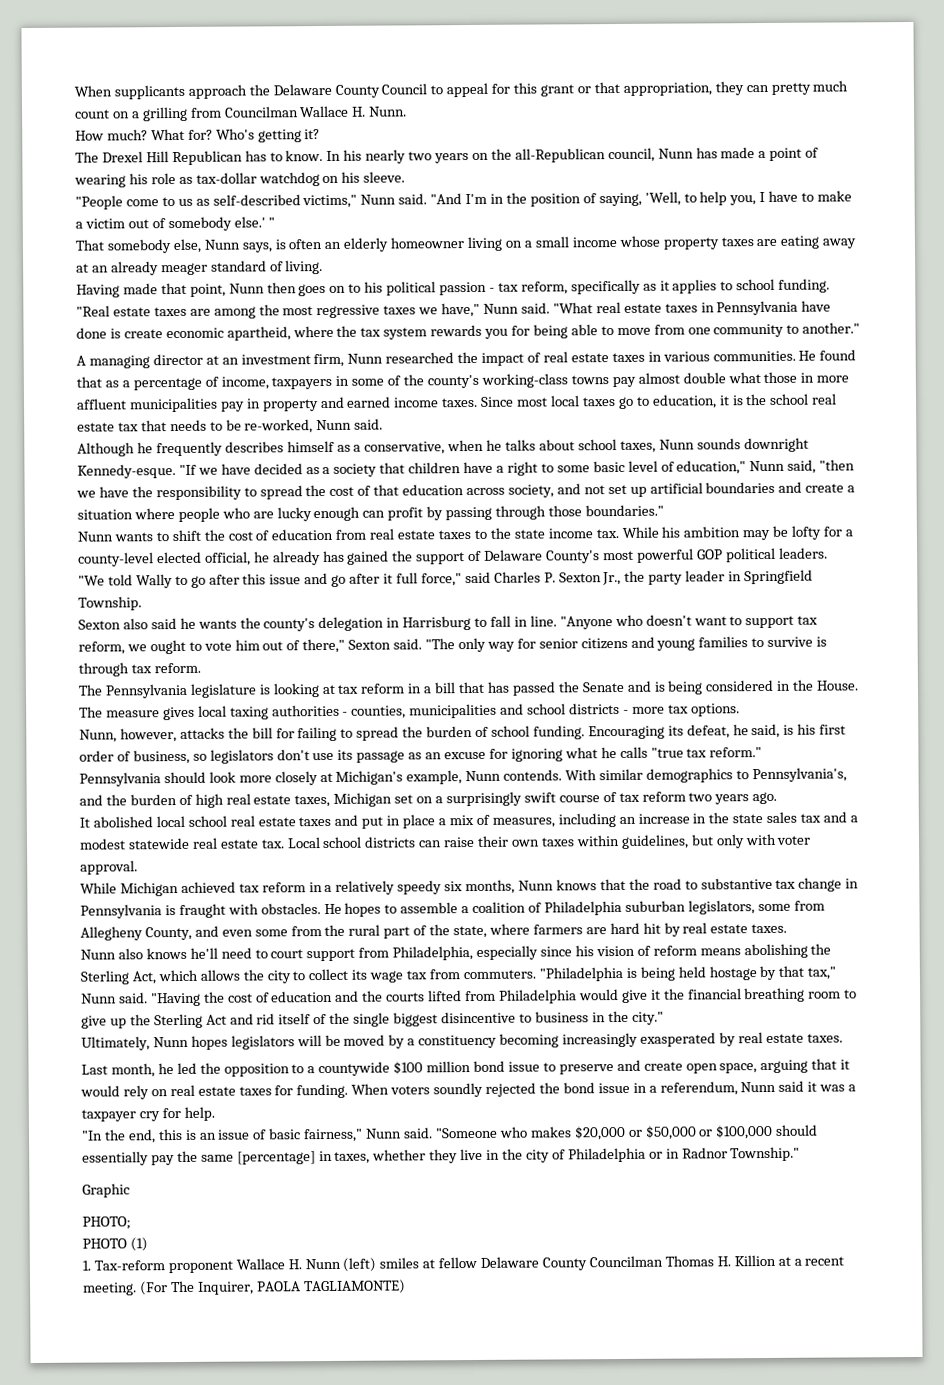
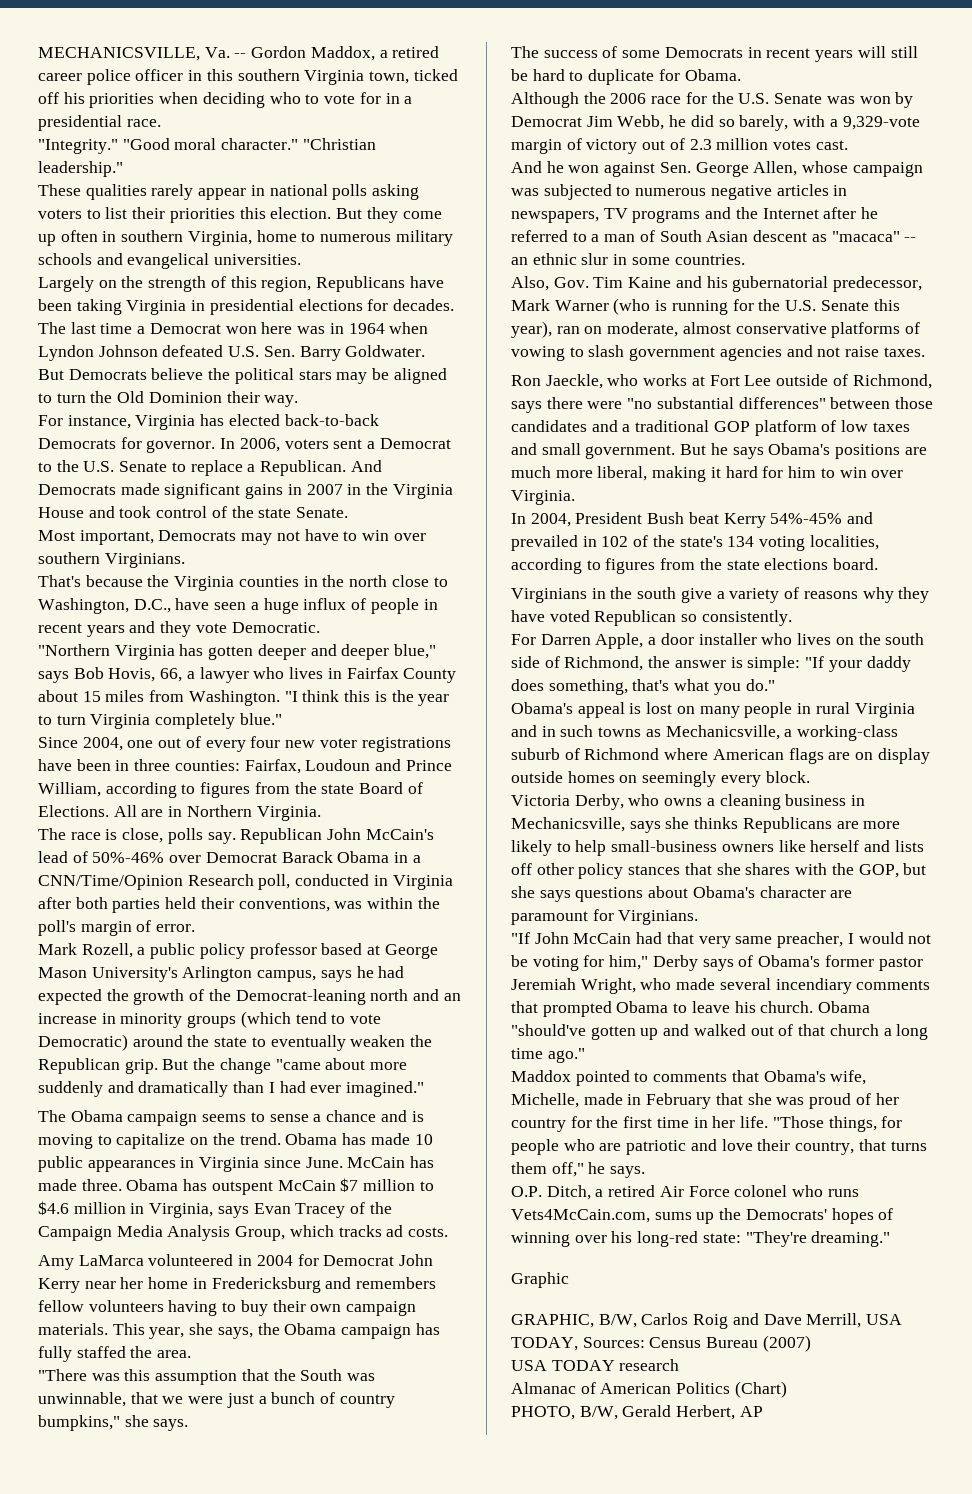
[74,80,849,100] [75,105,408,122] [75,128,321,143] [75,147,820,166] [74,171,406,188] [75,190,853,210] [75,216,276,232] [75,235,857,254] [76,260,324,276] [76,278,831,298] [76,300,832,319] [76,322,861,341] [76,349,857,369] [76,371,850,391] [76,393,838,413] [77,418,384,434] [77,437,809,457] [77,459,856,479] [76,481,856,501] [77,504,664,522] [77,525,853,542] [78,547,828,567] [78,569,814,589] [78,596,142,611] [78,614,819,632] [78,636,828,655] [78,662,201,677] [78,679,859,699] [79,702,740,721] [79,723,847,743] [79,746,763,765] [79,767,847,787] [79,791,778,808] [79,811,858,829] [79,833,812,850] [80,860,138,875] [80,877,860,897] [80,900,825,919] [80,922,788,941] [80,943,832,962] [80,965,837,985] [81,987,858,1007] [81,1010,664,1029] [81,1032,843,1051] [81,1058,851,1078] [80,1080,857,1100] [81,1106,215,1122] [81,1124,819,1144] [82,1146,801,1166] [82,1183,130,1198] [82,1216,131,1230] [82,1237,148,1252] [82,1254,845,1274] [83,1279,406,1296] When supplicants approach the Delaware County Council to appeal for this grant or that appropriation, they can pretty much count on a grilling from Councilman Wallace H. Nunn. // How much? What for? Who's getting it? // The Drexel Hill Republican has to know. In his nearly two years on the all-Republican council, Nunn has made a point of wearing his role as tax-dollar watchdog on his sleeve. // "People come to us as self-described victims," Nunn said. "And I'm in the position of saying, 'Well, to help you, I have to make a victim out of somebody else.' " // That somebody else, Nunn says, is often an elderly homeowner living on a small income whose property taxes are eating away at an already meager standard of living. // Having made that point, Nunn then goes on to his political passion - tax reform, specifically as it applies to school funding. "Real estate taxes are among the most regressive taxes we have," Nunn said. "What real estate taxes in Pennsylvania have done is create economic apartheid, where the tax system rewards you for being able to move from one community to another." // A managing director at an investment firm, Nunn researched the impact of real estate taxes in various communities. He found that as a percentage of income, taxpayers in some of the county's working-class towns pay almost double what those in more affluent municipalities pay in property and earned income taxes. Since most local taxes go to education, it is the school real estate tax that needs to be re-worked, Nunn said. // Although he frequently describes himself as a conservative, when he talks about school taxes, Nunn sounds downright Kennedy-esque. "If we have decided as a society that children have a right to some basic level of education," Nunn said, "then we have the responsibility to spread the cost of that education across society, and not set up artificial boundaries and create a situation where people who are lucky enough can profit by passing through those boundaries." // Nunn wants to shift the cost of education from real estate taxes to the state income tax. While his ambition may be lofty for a county-level elected official, he already has gained the support of Delaware County's most powerful GOP political leaders. // "We told Wally to go after this issue and go after it full force," said Charles P. Sexton Jr., the party leader in Springfield Township. // Sexton also said he wants the county's delegation in Harrisburg to fall in line. "Anyone who doesn't want to support tax reform, we ought to vote him out of there," Sexton said. "The only way for senior citizens and young families to survive is through tax reform. // The Pennsylvania legislature is looking at tax reform in a bill that has passed the Senate and is being considered in the House. The measure gives local taxing authorities - counties, municipalities and school districts - more tax options. // Nunn, however, attacks the bill for failing to spread the burden of school funding. Encouraging its defeat, he said, is his first order of business, so legislators don't use its passage as an excuse for ignoring what he calls "true tax reform." // Pennsylvania should look more closely at Michigan's example, Nunn contends. With similar demographics to Pennsylvania's, and the burden of high real estate taxes, Michigan set on a surprisingly swift course of tax reform two years ago. // It abolished local school real estate taxes and put in place a mix of measures, including an increase in the state sales tax and a modest statewide real estate tax. Local school districts can raise their own taxes within guidelines, but only with voter approval. // While Michigan achieved tax reform in a relatively speedy six months, Nunn knows that the road to substantive tax change in Pennsylvania is fraught with obstacles. He hopes to assemble a coalition of Philadelphia suburban legislators, some from Allegheny County, and even some from the rural part of the state, where farmers are hard hit by real estate taxes. // Nunn also knows he'll need to court support from Philadelphia, especially since his vision of reform means abolishing the Sterling Act, which allows the city to collect its wage tax from commuters. "Philadelphia is being held hostage by that tax," Nunn said. "Having the cost of education and the courts lifted from Philadelphia would give it the financial breathing room to give up the Sterling Act and rid itself of the single biggest disincentive to business in the city." // Ultimately, Nunn hopes legislators will be moved by a constituency becoming increasingly exasperated by real estate taxes. // Last month, he led the opposition to a countywide $100 million bond issue to preserve and create open space, arguing that it would rely on real estate taxes for funding. When voters soundly rejected the bond issue in a referendum, Nunn said it was a taxpayer cry for help. // "In the end, this is an issue of basic fairness," Nunn said. "Someone who makes $20,000 or $50,000 or $100,000 should essentially pay the same [percentage] in taxes, whether they live in the city of Philadelphia or in Radnor Township." // Graphic // PHOTO; // PHOTO (1) // 1. Tax-reform proponent Wallace H. Nunn (left) smiles at fellow Delaware County Councilman Thomas H. Killion at a recent meeting. (For The Inquirer, PAOLA TAGLIAMONTE) -> [38,46,440,61] [38,69,458,85] [38,92,413,108] [38,115,161,131] [38,138,376,154] [38,161,123,177] [38,184,420,200] [38,207,442,223] [38,230,453,246] [38,253,302,269] [38,276,444,292] [38,299,455,315] [38,322,429,334] [38,345,426,361] [38,368,447,384] [38,391,299,407] [38,414,379,430] [38,437,451,453] [38,460,382,476] [38,483,453,499] [38,506,349,518] [38,529,426,545] [38,552,185,568] [38,575,448,591] [38,598,438,614] [38,621,320,637] [38,644,437,660] [38,667,457,683] [38,690,450,706] [38,713,282,729] [38,736,451,752] [38,759,452,774] [38,782,423,798] [38,805,321,821] [38,828,434,844] [38,851,421,863] [38,874,453,890] [38,897,440,913] [38,920,196,936] [38,943,438,959] [38,966,405,982] [38,989,461,1005] [38,1011,382,1028] [38,1034,433,1051] [38,1058,408,1074] [38,1081,425,1097] [38,1110,424,1126] [38,1133,433,1149] [38,1156,435,1172] [38,1178,434,1195] [38,1201,392,1218] [38,1225,449,1241] [38,1254,434,1270] [38,1277,437,1293] [38,1300,417,1316] [38,1323,440,1339] [38,1346,192,1362] [38,1369,376,1385] [38,1392,395,1408] [38,1415,189,1431] [511,46,918,62] [511,69,741,85] [511,92,914,108] [511,115,920,131] [511,138,848,154] [511,161,923,177] [511,184,848,200] [511,207,879,223] [511,230,917,242] [511,253,745,265] [511,276,923,292] [511,298,900,315] [511,321,921,338] [511,345,925,361] [511,374,932,389] [511,397,934,413] [511,420,910,436] [511,443,927,459] [511,466,904,482] [511,490,575,505] [511,512,874,528] [511,535,879,551] [511,558,879,574] [511,587,930,603] [511,610,792,626] [511,633,925,649] [511,656,911,672] [511,679,775,695] [511,702,915,718] [511,725,899,741] [511,748,930,764] [511,771,810,787] [511,794,866,810] [511,817,901,833] [511,840,924,856] [511,863,927,879] [511,886,853,902] [511,909,699,925] [511,932,932,948] [511,955,923,971] [511,978,931,994] [511,1001,871,1017] [511,1024,929,1040] [511,1048,585,1063] [511,1070,867,1086] [511,1093,899,1109] [511,1116,903,1132] [511,1139,927,1155] [511,1162,646,1178] [511,1185,859,1200] [511,1208,894,1224] [511,1231,891,1247] [511,1272,569,1288] [511,1313,903,1329] [511,1335,811,1352] [511,1359,680,1371] [511,1381,787,1398] [511,1405,763,1420] MECHANICSVILLE, Va. -- Gordon Maddox, a retired career police officer in this southern Virginia town, ticked off his priorities when deciding who to vote for in a presidential race. // "Integrity." "Good moral character." "Christian leadership." // These qualities rarely appear in national polls asking voters to list their priorities this election. But they come up often in southern Virginia, home to numerous military schools and evangelical universities. // Largely on the strength of this region, Republicans have been taking Virginia in presidential elections for decades. The last time a Democrat won here was in 1964 when Lyndon Johnson defeated U.S. Sen. Barry Goldwater. // But Democrats believe the political stars may be aligned to turn the Old Dominion their way. // For instance, Virginia has elected back-to-back Democrats for governor. In 2006, voters sent a Democrat to the U.S. Senate to replace a Republican. And Democrats made significant gains in 2007 in the Virginia House and took control of the state Senate. // Most important, Democrats may not have to win over southern Virginians. // That's because the Virginia counties in the north close to Washington, D.C., have seen a huge influx of people in recent years and they vote Democratic. // "Northern Virginia has gotten deeper and deeper blue," says Bob Hovis, 66, a lawyer who lives in Fairfax County about 15 miles from Washington. "I think this is the year to turn Virginia completely blue." // Since 2004, one out of every four new voter registrations have been in three counties: Fairfax, Loudoun and Prince William, according to figures from the state Board of Elections. All are in Northern Virginia. // The race is close, polls say. Republican John McCain's lead of 50%-46% over Democrat Barack Obama in a CNN/Time/Opinion Research poll, conducted in Virginia after both parties held their conventions, was within the poll's margin of error. // Mark Rozell, a public policy professor based at George Mason University's Arlington campus, says he had expected the growth of the Democrat-leaning north and an increase in minority groups (which tend to vote Democratic) around the state to eventually weaken the Republican grip. But the change "came about more suddenly and dramatically than I had ever imagined." // The Obama campaign seems to sense a chance and is moving to capitalize on the trend. Obama has made 10 public appearances in Virginia since June. McCain has made three. Obama has outspent McCain $7 million to $4.6 million in Virginia, says Evan Tracey of the Campaign Media Analysis Group, which tracks ad costs. // Amy LaMarca volunteered in 2004 for Democrat John Kerry near her home in Fredericksburg and remembers fellow volunteers having to buy their own campaign materials. This year, she says, the Obama campaign has fully staffed the area. // "There was this assumption that the South was unwinnable, that we were just a bunch of country bumpkins," she says. // The success of some Democrats in recent years will still be hard to duplicate for Obama. // Although the 2006 race for the U.S. Senate was won by Democrat Jim Webb, he did so barely, with a 9,329-vote margin of victory out of 2.3 million votes cast. // And he won against Sen. George Allen, whose campaign was subjected to numerous negative articles in newspapers, TV programs and the Internet after he referred to a man of South Asian descent as "macaca" -- an ethnic slur in some countries. // Also, Gov. Tim Kaine and his gubernatorial predecessor, Mark Warner (who is running for the U.S. Senate this year), ran on moderate, almost conservative platforms of vowing to slash government agencies and not raise taxes. // Ron Jaeckle, who works at Fort Lee outside of Richmond, says there were "no substantial differences" between those candidates and a traditional GOP platform of low taxes and small government. But he says Obama's positions are much more liberal, making it hard for him to win over Virginia. // In 2004, President Bush beat Kerry 54%-45% and prevailed in 102 of the state's 134 voting localities, according to figures from the state elections board. // Virginians in the south give a variety of reasons why they have voted Republican so consistently. // For Darren Apple, a door installer who lives on the south side of Richmond, the answer is simple: "If your daddy does something, that's what you do." // Obama's appeal is lost on many people in rural Virginia and in such towns as Mechanicsville, a working-class suburb of Richmond where American flags are on display outside homes on seemingly every block. // Victoria Derby, who owns a cleaning business in Mechanicsville, says she thinks Republicans are more likely to help small-business owners like herself and lists off other policy stances that she shares with the GOP, but she says questions about Obama's character are paramount for Virginians. // "If John McCain had that very same preacher, I would not be voting for him," Derby says of Obama's former pastor Jeremiah Wright, who made several incendiary comments that prompted Obama to leave his church. Obama "should've gotten up and walked out of that church a long time ago." // Maddox pointed to comments that Obama's wife, Michelle, made in February that she was proud of her country for the first time in her life. "Those things, for people who are patriotic and love their country, that turns them off," he says. // O.P. Ditch, a retired Air Force colonel who runs Vets4McCain.com, sums up the Democrats' hopes of winning over his long-red state: "They're dreaming." // Graphic // GRAPHIC, B/W, Carlos Roig and Dave Merrill, USA TODAY, Sources: Census Bureau (2007) // USA TODAY research // Almanac of American Politics (Chart) // PHOTO, B/W, Gerald Herbert, AP

